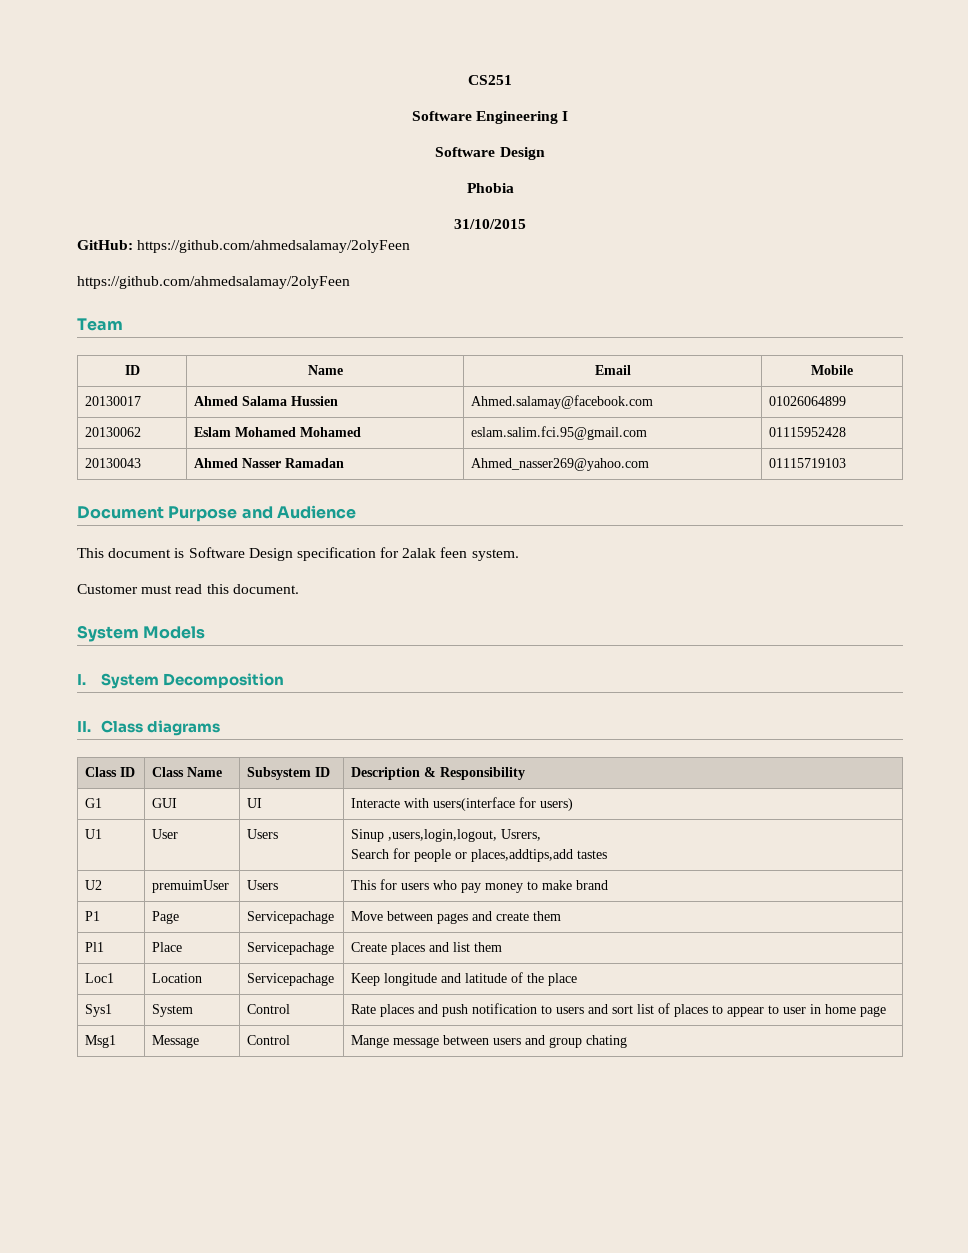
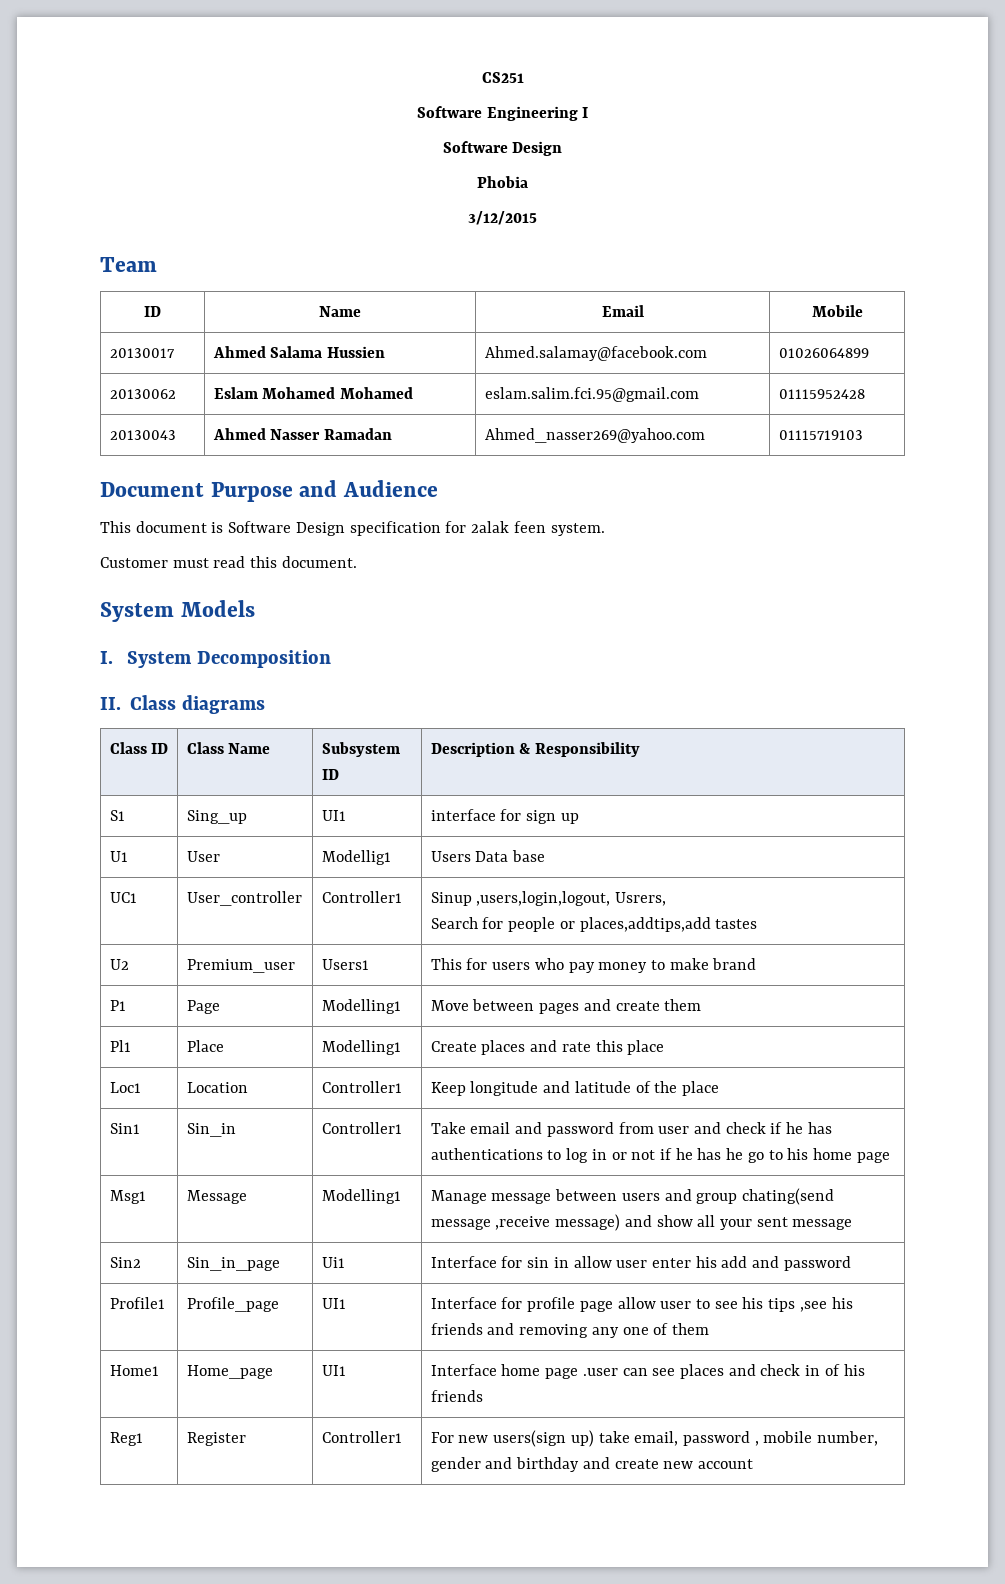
[454,219,526,229] [77,240,411,253] [77,276,350,289] 31/10/2015 // GitHub: https://github.com/ahmedsalamay/2olyFeen // https://github.com/ahmedsalamay/2olyFeen -> [468,211,537,225] 3/12/2015
[85,798,103,808] [152,798,178,808] [247,798,263,808] [351,797,574,811] G1 | GUI | UI | Interacte with users(interface for users) -> [109,810,125,821] [186,810,247,824] [321,810,346,821] [430,809,579,824] S1 | Sing_up | UI1 | interface for sign up
[247,829,279,839] | Users -> [321,850,391,865] [430,850,546,862] [109,892,137,903] [186,891,302,906] [321,891,402,903] | Modellig1 | Users Data base // UC1 | User_controller | Controller1
[152,880,230,893] [247,880,279,890] premuimUser | Users -> [186,959,295,973] [321,959,369,970] Premium_user | Users1
[247,911,335,924] Servicepachage -> [321,999,401,1014] Modelling1
[247,942,335,955] Servicepachage -> [321,1040,401,1055] Modelling1
[453,942,503,952] list them -> [561,1040,665,1055] rate this place
[247,973,335,986] Servicepachage -> [321,1081,402,1093] Controller1
[85,1004,113,1017] [152,1004,194,1017] [247,1004,291,1014] [351,1003,822,1017] Sys1 | System | Control | Rate places and push notification to users and sort list of places to appear to user in -> [109,1123,140,1134] [186,1123,236,1137] [321,1122,402,1134] [430,1122,832,1137] [430,1148,809,1163] Sin1 | Sin_in | Controller1 | Take email and password from user and check if he has authentications to log in or not if he has he go to his
[247,1035,291,1045] [351,1035,390,1048] Control | Mange -> [321,1189,401,1204] [430,1190,487,1204] Modelling1 | Manage
[586,1035,628,1048] chating -> [741,1188,834,1205] [430,1214,853,1231] [109,1257,141,1268] [186,1257,280,1271] [321,1257,345,1268] [430,1256,851,1271] [109,1297,165,1309] [186,1297,279,1312] [321,1298,346,1309] [430,1297,853,1312] [430,1323,709,1338] [109,1365,159,1376] [186,1365,273,1379] [321,1365,346,1376] [430,1364,865,1379] [430,1390,483,1402] [109,1432,143,1446] [186,1432,246,1446] [321,1431,402,1443] [430,1430,879,1447] [430,1457,753,1472] chating(send message ,receive message) and show all your sent message // Sin2 | Sin_in_page | Ui1 | Interface for sin in allow user enter his add and password // Profile1 | Profile_page | UI1 | Interface for profile page allow user to see his tips ,see his friends and removing any one of them // Home1 | Home_page | UI1 | Interface home page .user can see places and check in of his friends // Reg1 | Register | Controller1 | For new users(sign up) take email, password , mobile number, gender and birthday and create new account

